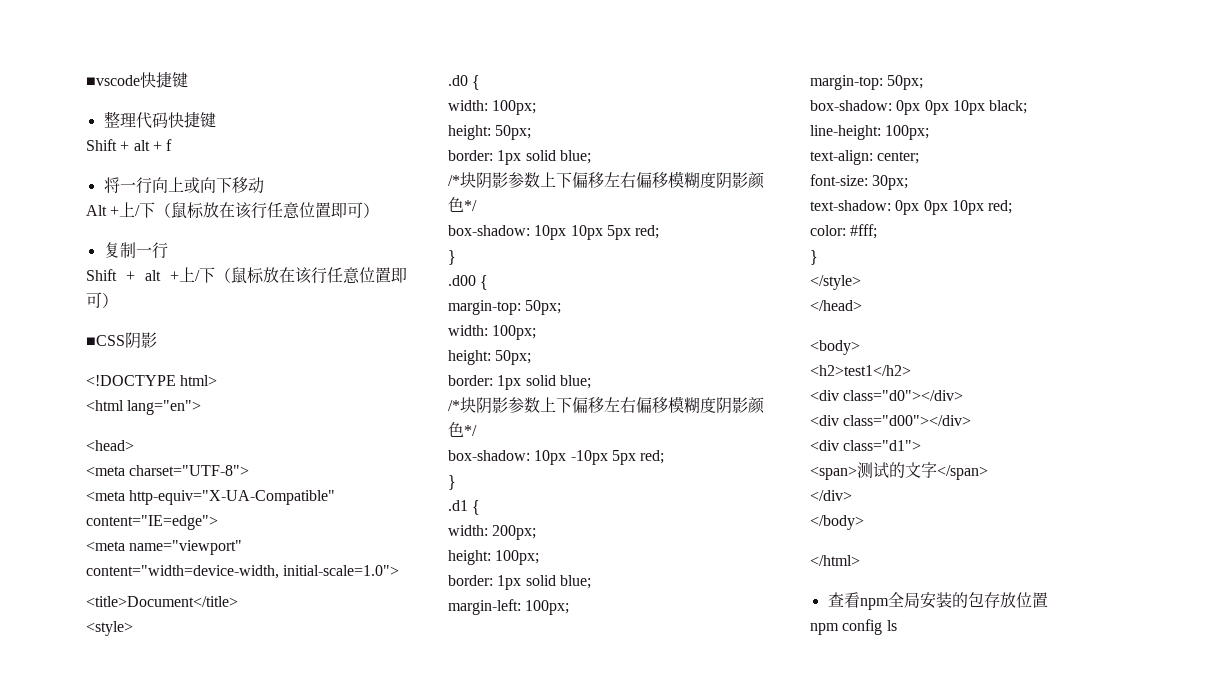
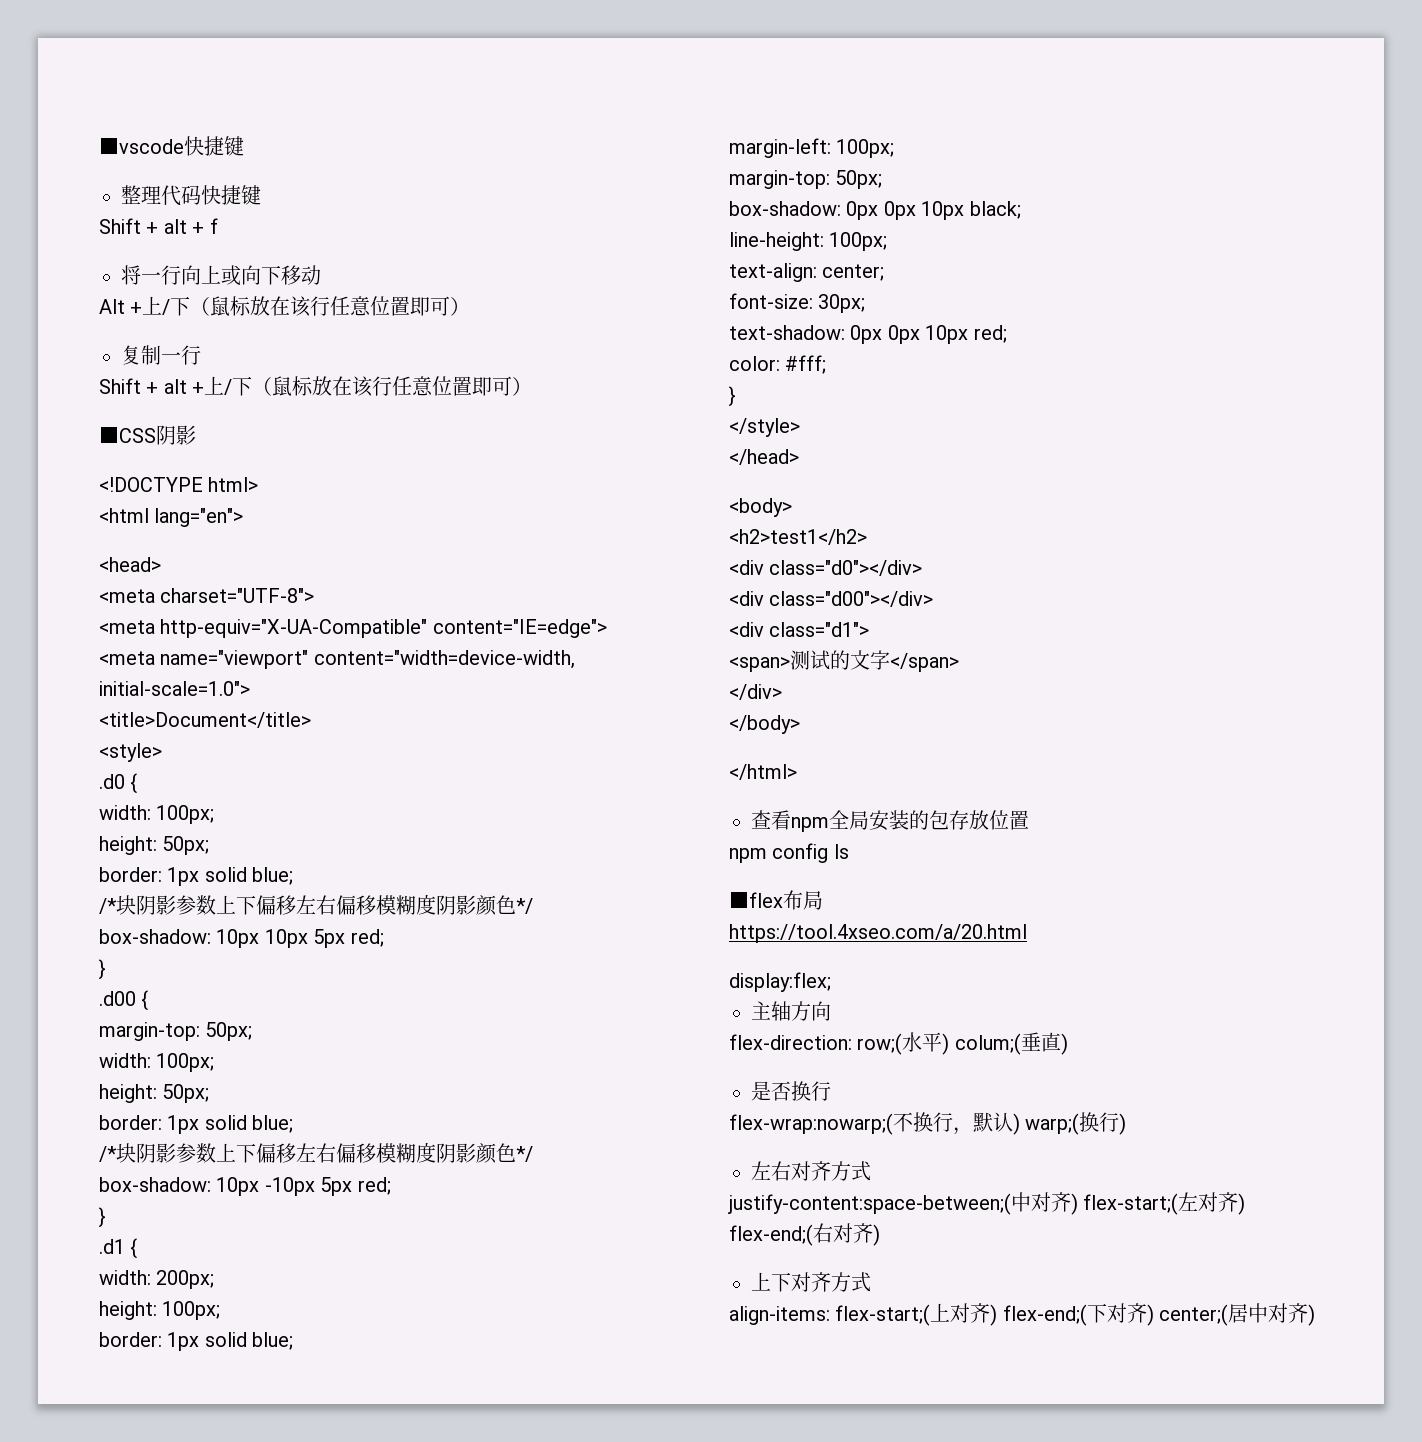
(897, 625) none -> [729,890,823,910] [729,924,1027,943] [729,972,831,992] [751,1001,831,1021] [729,1032,1068,1055] [751,1081,831,1101] [729,1112,1127,1135] [751,1161,871,1181] [728,1192,1246,1215] [729,1223,880,1246] [751,1272,871,1292] [729,1303,1316,1326] // ■flex布局 // https://tool.4xseo.com/a/20.html // display:flex; // 主轴方向 // flex-direction: row;(水平) colum;(垂直) // 是否换行 // flex-wrap:nowarp;(不换行，默认) warp;(换行) // 左右对齐方式 // justify-content:space-between;(中对齐) flex-start;(左对齐) flex-end;(右对齐) // 上下对齐方式 // align-items: flex-start;(上对齐) flex-end;(下对齐) center;(居中对齐)

